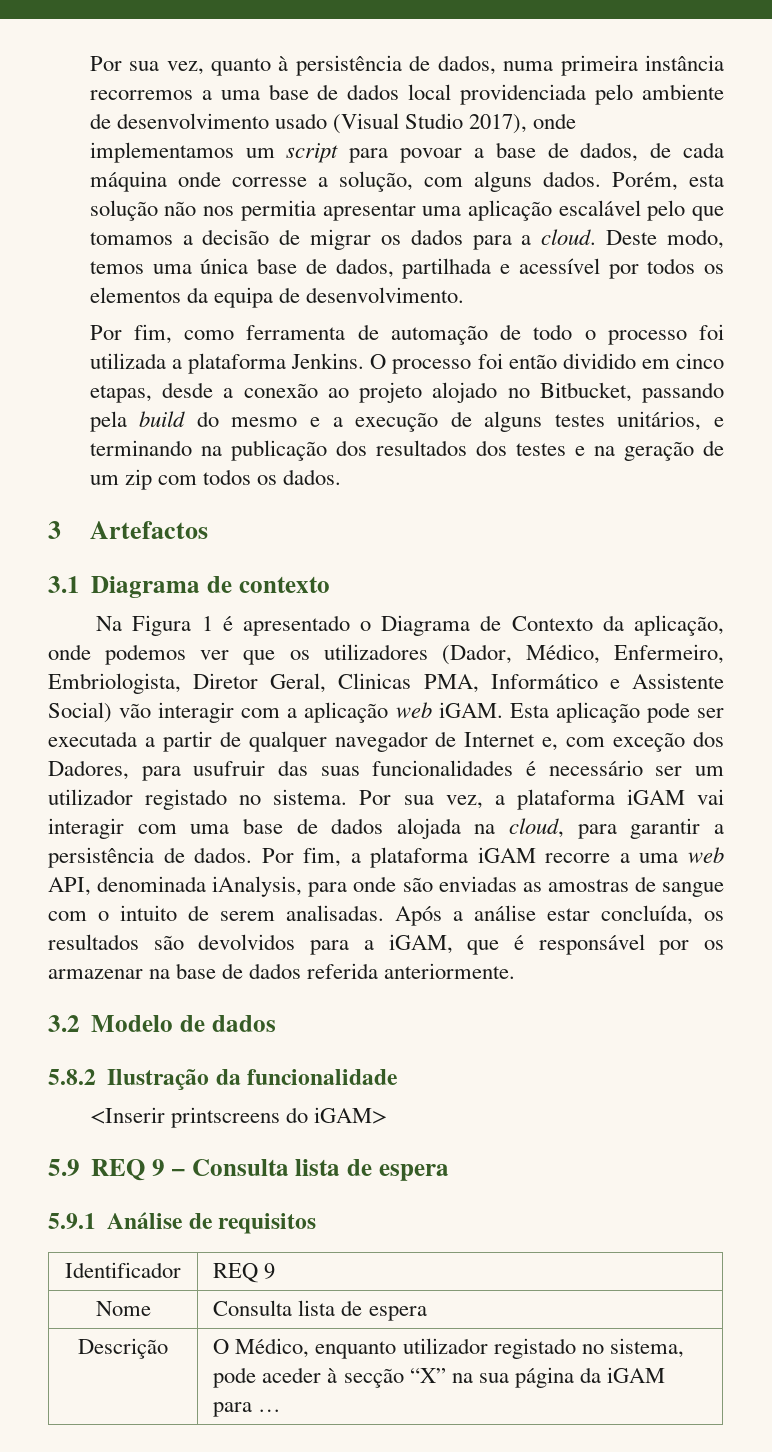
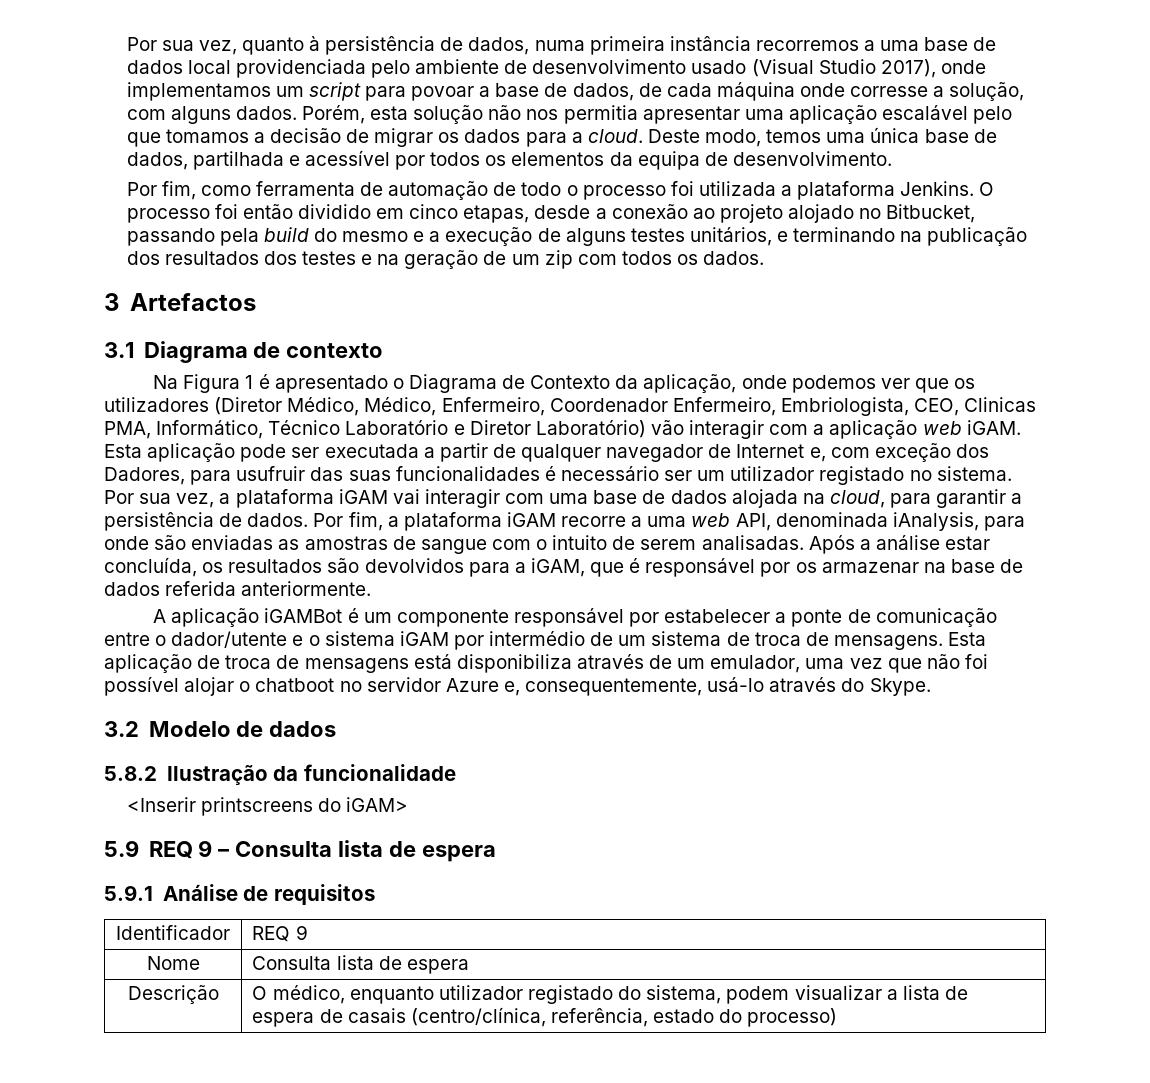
[441,644,724,665] [48,673,724,694] [48,702,112,723] (Dador, Médico, Enfermeiro, Embriologista, Diretor Geral, Clinicas PMA, Informático e Assistente Social) -> [214,397,1037,416] [104,420,646,439] (Diretor Médico, Médico, Enfermeiro, Coordenador Enfermeiro, Embriologista, CEO, Clinicas PMA, Informático, Técnico Laboratório e Diretor Laboratório)
(516, 971) none -> [153,608,997,627] [104,631,987,650] [104,654,988,673] [104,676,931,696] // A aplicação iGAMBot é um componente responsável por estabelecer a ponte de comunicação entre o dador/utente e o sistema iGAM por intermédio de um sistema de troca de mensagens. Esta aplicação de troca de mensagens está disponibiliza através de um emulador, uma vez que não foi possível alojar o chatboot no servidor Azure e, consequentemente, usá-lo através do Skype.
[235,1338,310,1358] Médico, -> [272,985,345,1004] médico,
[581,1338,684,1358] [213,1367,666,1388] [213,1402,282,1417] no sistema, pode aceder à secção “X” na sua página da iGAM para … -> [618,985,968,1004] [252,1007,838,1027] do sistema, podem visualizar a lista de espera de casais (centro/clínica, referência, estado do processo)

